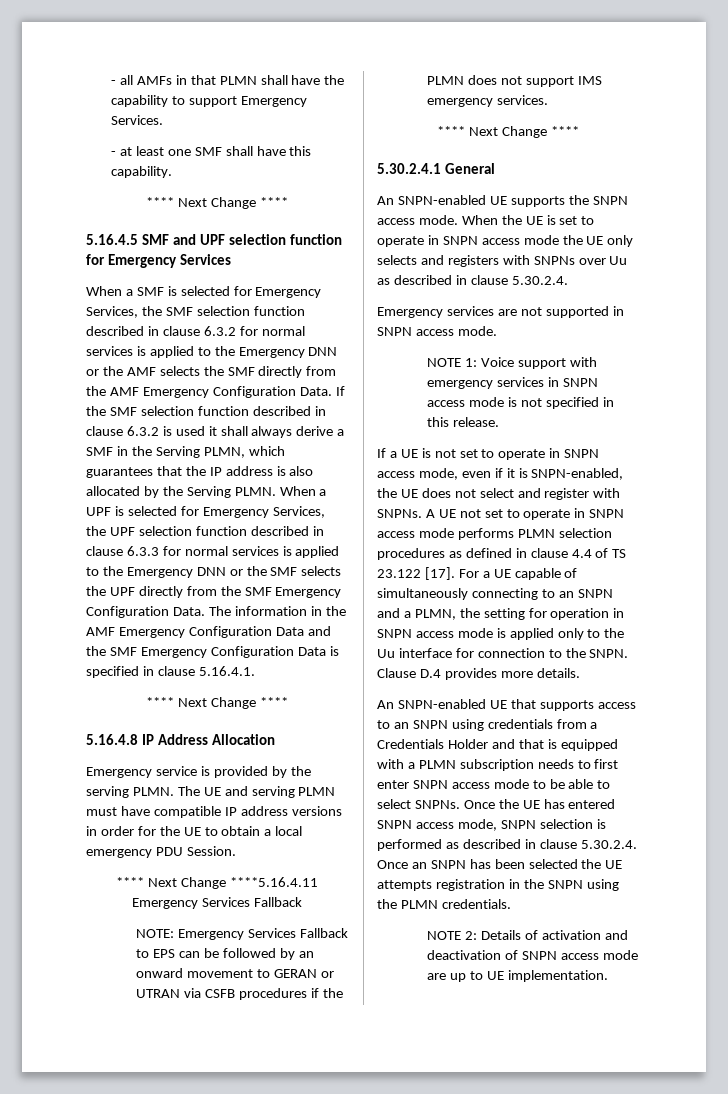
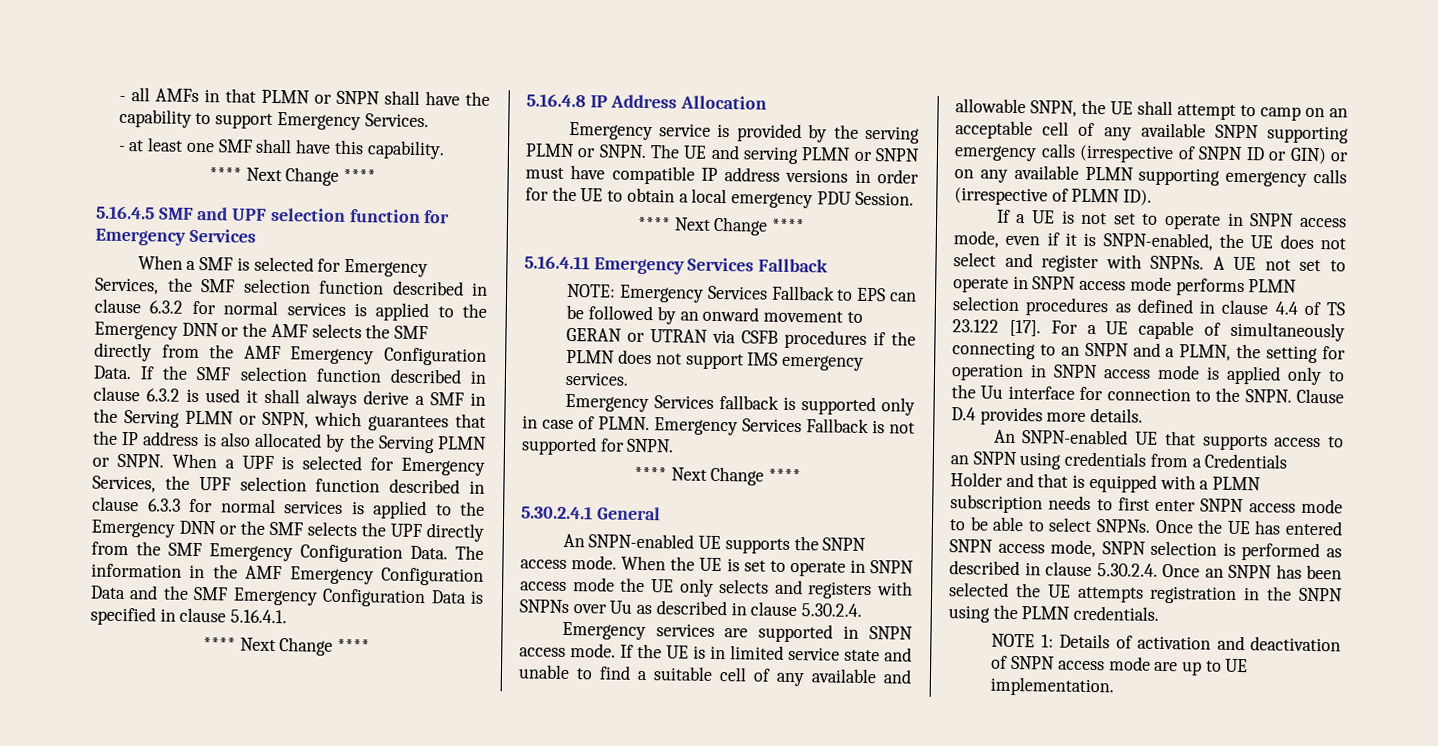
(257, 80) none -> [313,90,380,105] or SNPN
[203,447,245,458] PLMN, -> [185,410,309,429] PLMN or SNPN,
[234,487,276,496] PLMN. -> [437,436,488,450] [92,453,164,468] PLMN or SNPN.
[132,787,174,796] PLMN. -> [525,143,647,158] PLMN or SNPN.
(336, 791) none -> [853,148,920,162] or SNPN
[229,877,318,887] ****5.16.4.11 -> [771,218,806,233] [524,255,590,270] **** // 5.16.4.11
(548, 100) none -> [564,393,915,416] [522,415,915,436] [521,436,675,456] // Emergency Services fallback is supported only in case of PLMN. Emergency Services Fallback is not supported for SNPN.
[520,307,542,316] not -> (749, 633) none
[427,357,597,369] [427,377,598,389] [427,397,614,409] [427,417,499,427] // NOTE 1: Voice support with emergency services in SNPN access mode is not specified in this release. -> [620,643,912,662] [518,664,912,687] [955,98,1348,121] [955,120,1349,144] [954,143,1349,165] [954,164,1347,187] [954,187,1153,206] If the UE is in limited service state and unable to find a suitable cell of any available and allowable SNPN, the UE shall attempt to camp on an acceptable cell of any available SNPN supporting emergency calls (irrespective of SNPN ID or GIN) or on any available PLMN supporting emergency calls (irrespective of PLMN ID).
[464,931,477,940] 2: -> [1040,634,1054,648] 1:

